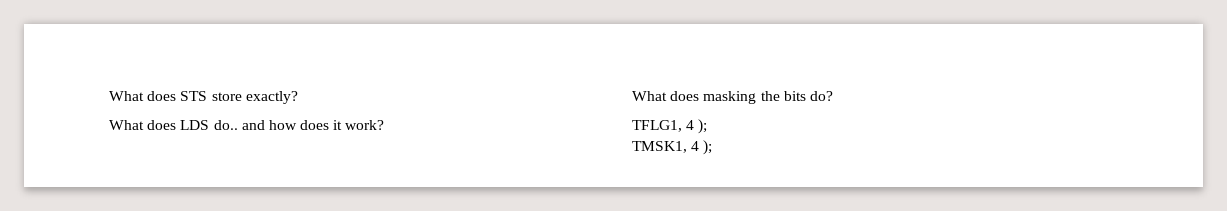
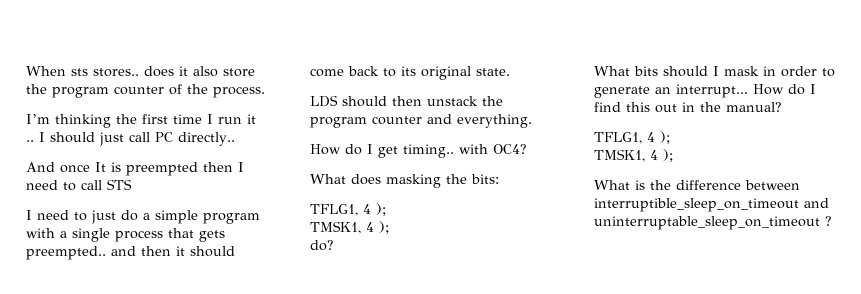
[109,91,298,104] [109,120,385,130] What does STS store exactly? // What does LDS do.. and how does it work? -> [26,66,255,77] [26,84,265,98] [26,114,256,128] [26,132,235,146] [26,162,244,176] [26,179,132,191] [26,210,260,224] [26,228,225,242] [26,246,235,260] [310,66,510,80] [310,95,503,107] [310,114,532,128] [310,144,527,158] When sts stores.. does it also store the program counter of the process. // I’m thinking the first time I run it .. I should just call PC directly.. // And once It is preempted then I need to call STS // I need to just do a simple program with a single process that gets preempted.. and then it should come back to its original state. // LDS should then unstack the program counter and everything. // How do I get timing.. with OC4?
[783,91,833,101] [632,119,708,134] [632,140,713,155] bits do? // TFLG1, 4 ); // TMSK1, 4 ); -> [471,174,499,184] [310,203,386,216] [310,221,389,234] [310,240,334,251] [594,66,835,77] [594,84,816,98] [594,102,782,113] [594,131,670,144] [594,149,673,162] [594,180,800,190] [594,198,829,212] [594,216,832,230] bits: // TFLG1, 4 ); // TMSK1, 4 ); // do? // What bits should I mask in order to generate an interrupt... How do I find this out in the manual? // TFLG1, 4 ); // TMSK1, 4 ); // What is the difference between interruptible_sleep_on_timeout and uninterruptable_sleep_on_timeout ?

